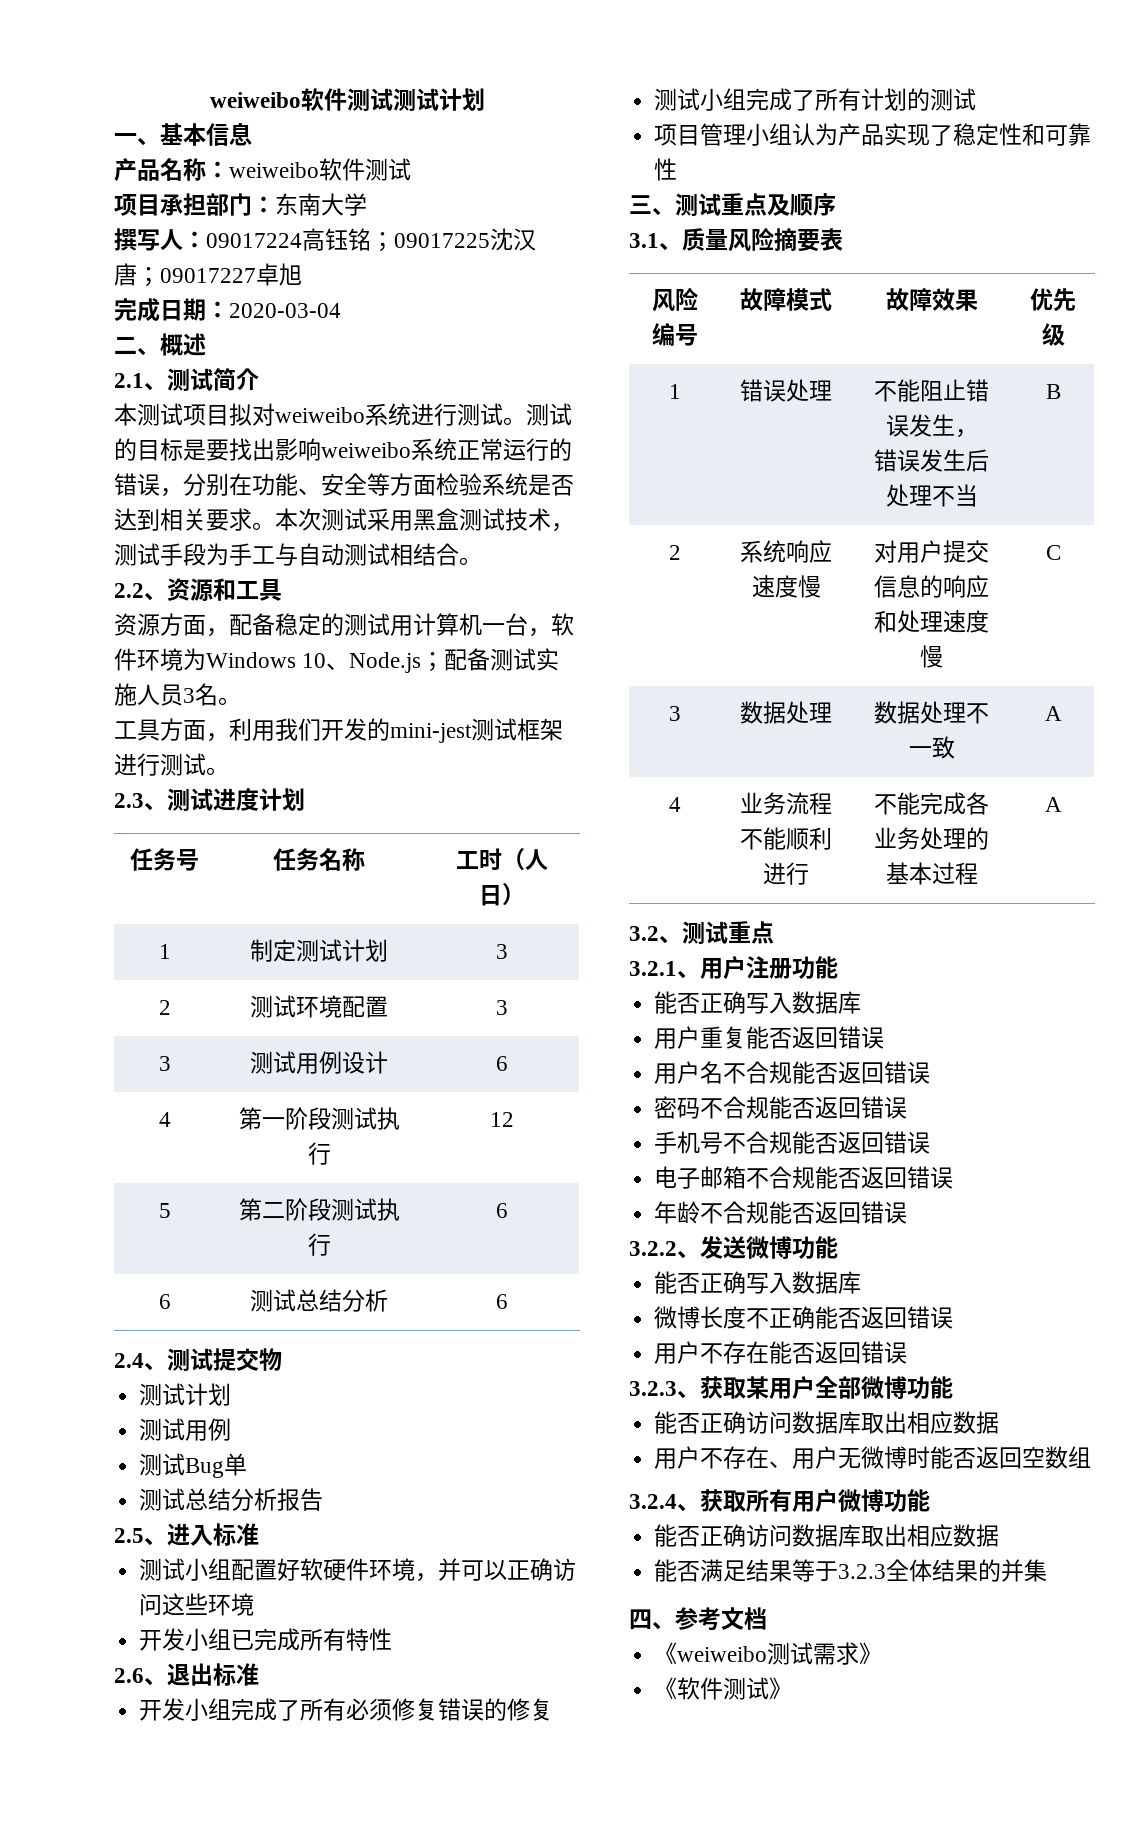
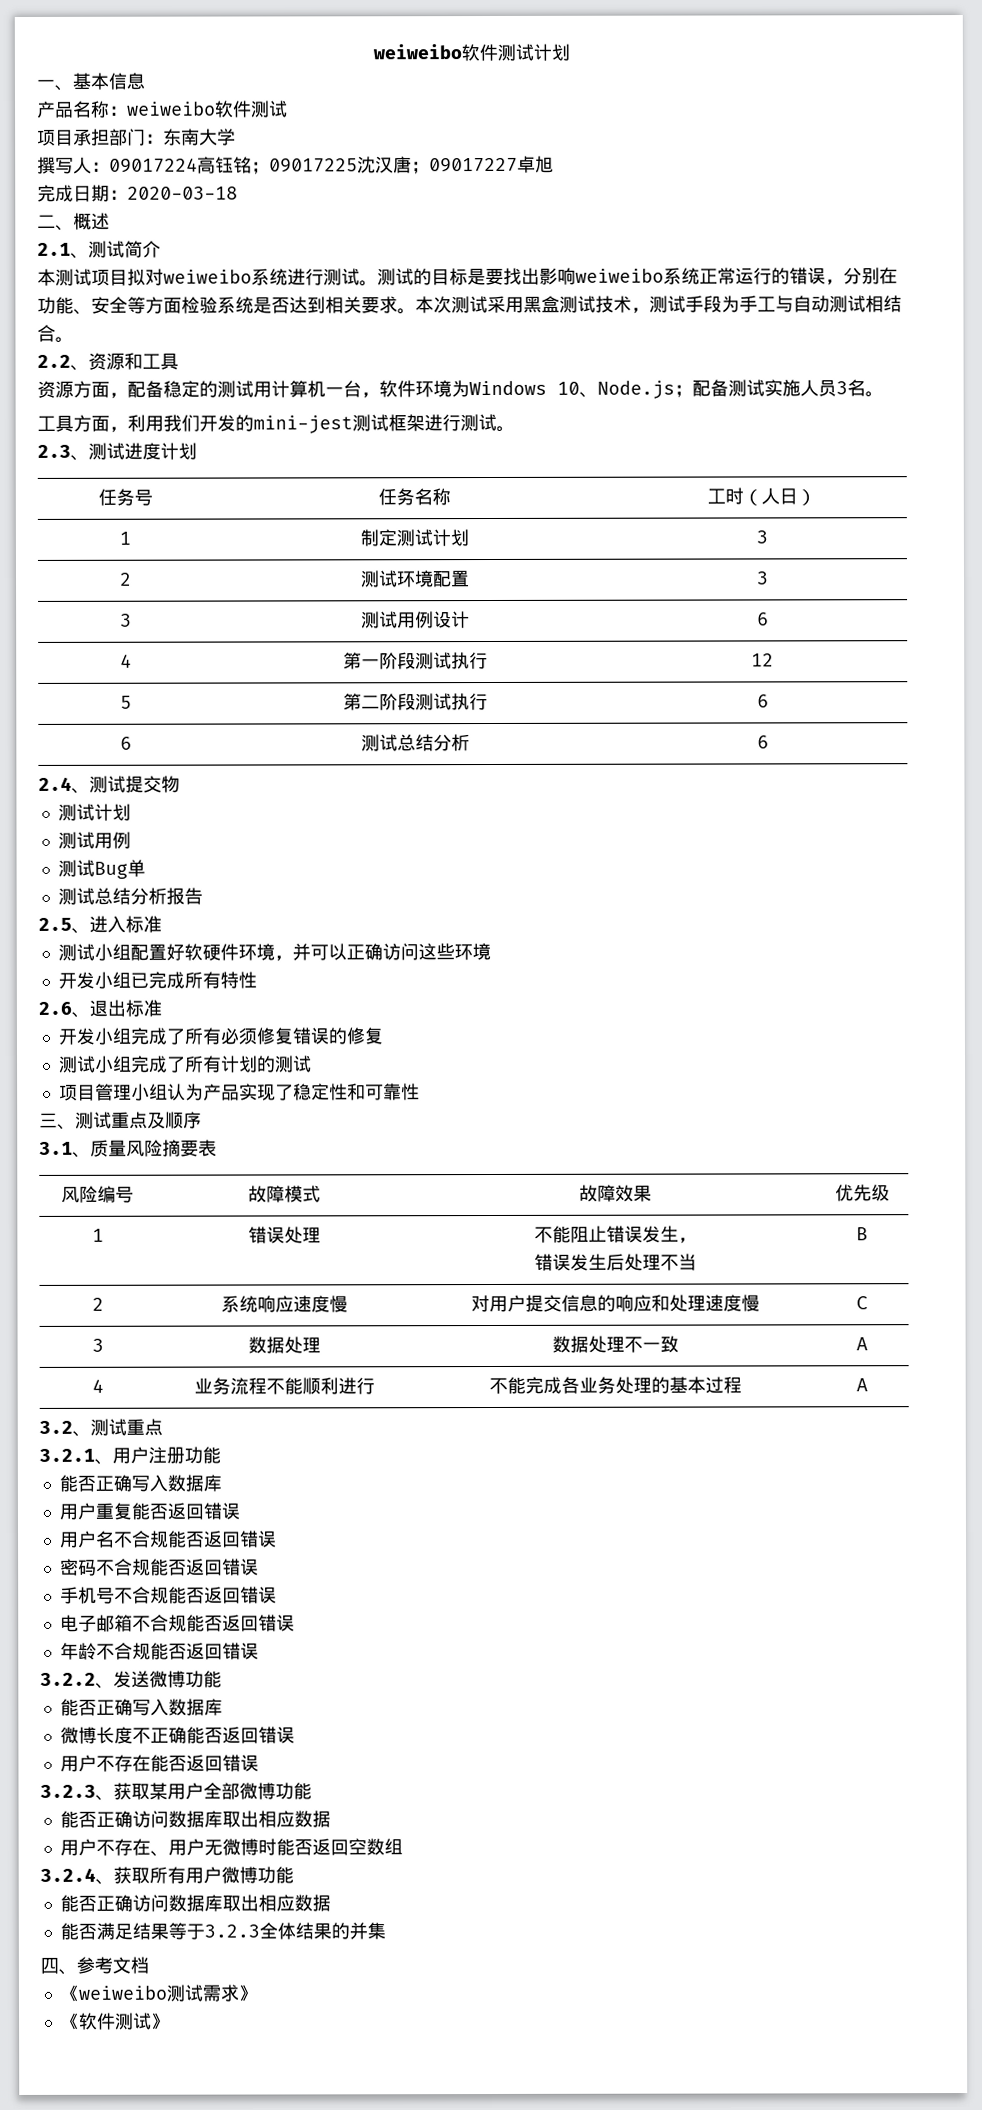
[209,88,439,111] weiweibo软件测试测试 -> [372,43,534,62] weiweibo软件测试
[229,303,341,318] 2020-03-04 -> [127,186,238,200] 2020-03-18

